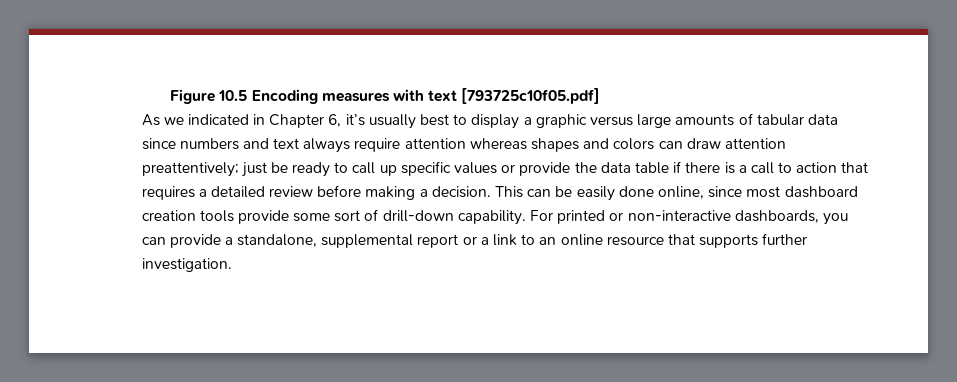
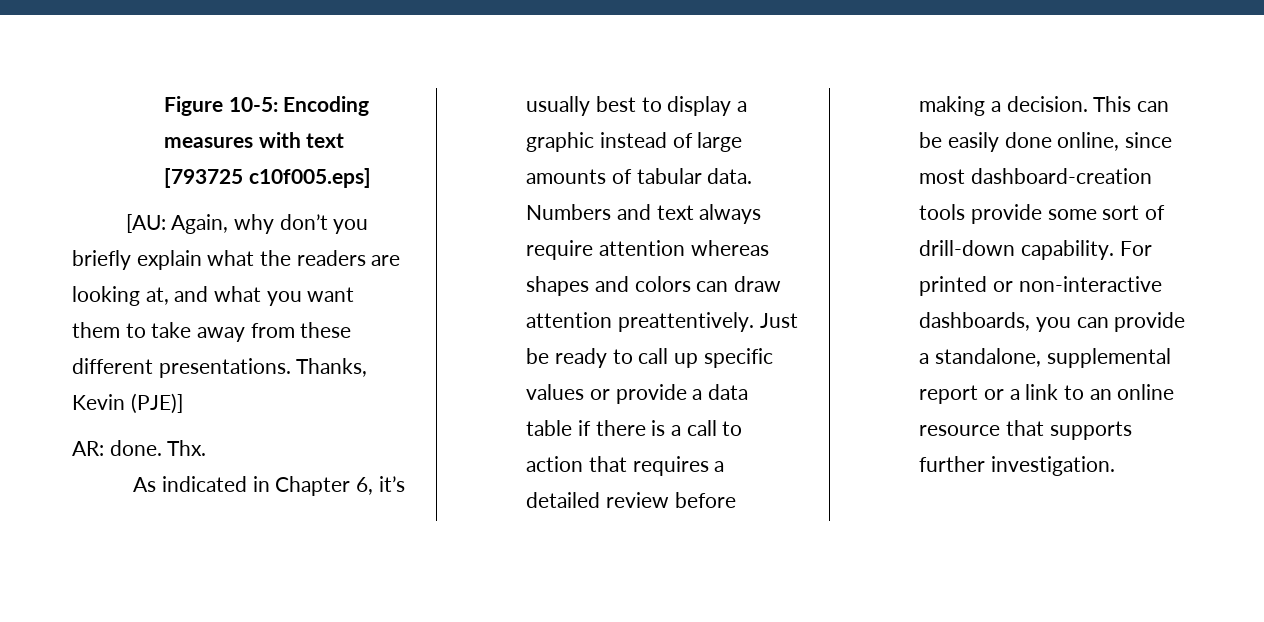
[218,90,248,101] 10.5 -> [228,97,278,112] 10-5:
[461,88,601,104] [793725c10f05.pdf] -> [164,168,371,188] [125,214,369,234] [72,250,401,270] [72,286,355,306] [72,322,352,342] [72,358,368,378] [72,393,183,414] [72,440,207,456] [793725 c10f005.eps] // [AU: Again, why don’t you briefly explain what the readers are looking at, and what you want them to take away from these different presentations. Thanks, Kevin (PJE)] // AR: done. Thx.
[163,117,184,125] we -> (157, 484) none
[589,116,633,126] versus -> [600,132,693,148] instead of
[807,114,838,125] [141,138,239,150] data since numbers -> [707,168,753,184] [526,204,612,220] data. Numbers
[141,162,267,177] preattentively; just -> [618,312,798,332] preattentively. Just
[574,162,597,173] the -> [692,389,703,400] a
[784,186,858,198] [141,210,196,221] dashboard creation -> [971,168,1153,184] dashboard-creation

